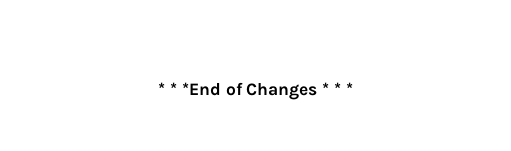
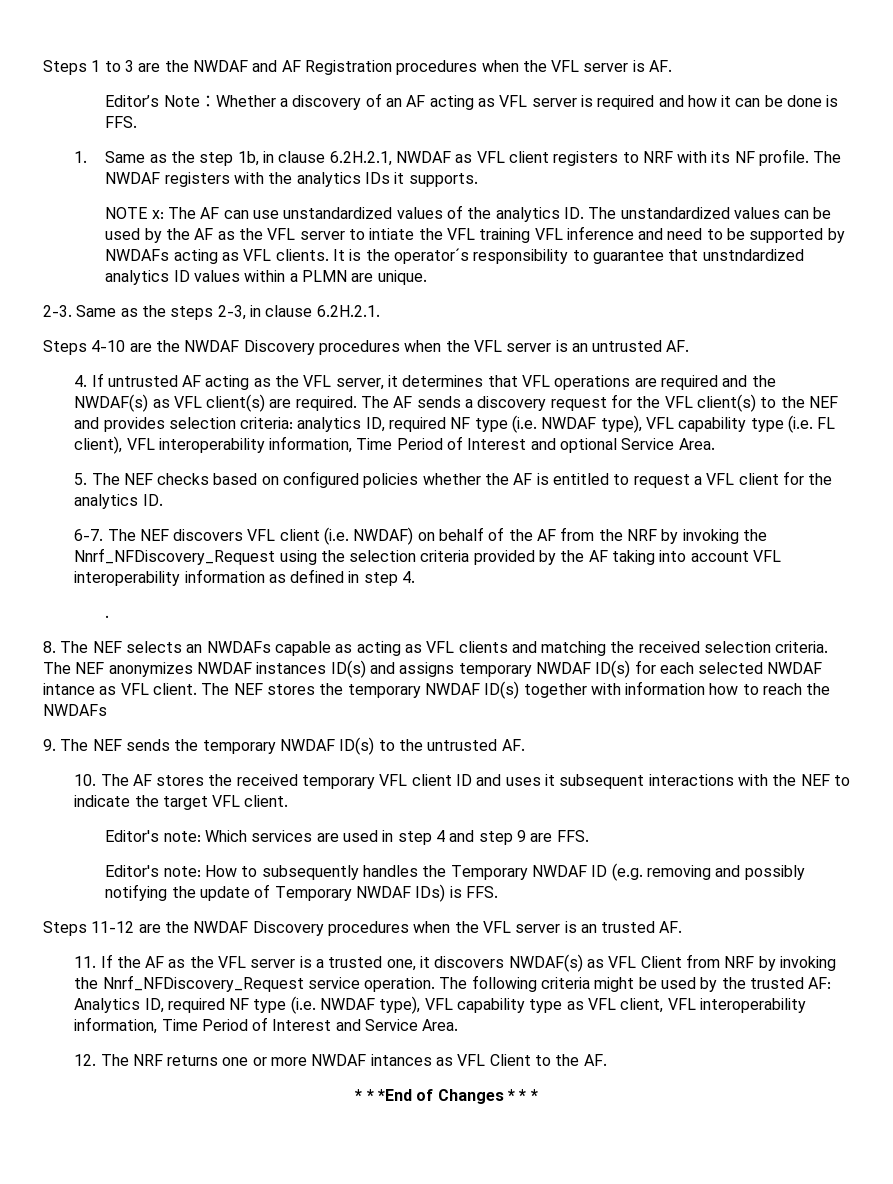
(158, 88) none -> [43,60,673,75] [105,93,839,110] [105,116,138,128] [74,149,842,166] [105,172,478,187] [105,205,832,222] [105,226,845,243] [105,248,804,264] [105,270,427,285] [43,305,380,320] [43,340,690,355] [74,373,776,390] [74,394,838,412] [74,415,836,433] [74,436,715,454] [74,471,833,488] [74,494,163,509] [74,527,767,545] [74,548,782,565] [74,569,416,586] [105,615,110,618] [43,641,829,656] [43,660,823,678] [43,681,831,699] [43,704,107,716] [43,737,525,755] [74,774,850,789] [74,795,289,810] [105,830,589,845] [105,863,805,881] [105,884,498,902] [43,921,683,936] [74,954,836,972] [74,975,832,992] [74,996,806,1014] [74,1017,459,1034] [74,1054,607,1066] Steps 1 to 3 are the NWDAF and AF Registration procedures when the VFL server is AF. // Editor’s Note：Whether a discovery of an AF acting as VFL server is required and how it can be done is FFS. // 1. Same as the step 1b, in clause 6.2H.2.1, NWDAF as VFL client registers to NRF with its NF profile. The NWDAF registers with the analytics IDs it supports. // NOTE x: The AF can use unstandardized values of the analytics ID. The unstandardized values can be used by the AF as the VFL server to intiate the VFL training VFL inference and need to be supported by NWDAFs acting as VFL clients. It is the operator´s responsibility to guarantee that unstndardized analytics ID values within a PLMN are unique. // 2-3. Same as the steps 2-3, in clause 6.2H.2.1. // Steps 4-10 are the NWDAF Discovery procedures when the VFL server is an untrusted AF. // 4. If untrusted AF acting as the VFL server, it determines that VFL operations are required and the NWDAF(s) as VFL client(s) are required. The AF sends a discovery request for the VFL client(s) to the NEF and provides selection criteria: analytics ID, required NF type (i.e. NWDAF type), VFL capability type (i.e. FL client), VFL interoperability information, Time Period of Interest and optional Service Area. // 5. The NEF checks based on configured policies whether the AF is entitled to request a VFL client for the analytics ID. // 6-7. The NEF discovers VFL client (i.e. NWDAF) on behalf of the AF from the NRF by invoking the Nnrf_NFDiscovery_Request using the selection criteria provided by the AF taking into account VFL interoperability information as defined in step 4. // . // 8. The NEF selects an NWDAFs capable as acting as VFL clients and matching the received selection criteria. The NEF anonymizes NWDAF instances ID(s) and assigns temporary NWDAF ID(s) for each selected NWDAF intance as VFL client. The NEF stores the temporary NWDAF ID(s) together with information how to reach the NWDAFs // 9. The NEF sends the temporary NWDAF ID(s) to the untrusted AF. // 10. The AF stores the received temporary VFL client ID and uses it subsequent interactions with the NEF to indicate the target VFL client. // Editor's note: Which services are used in step 4 and step 9 are FFS. // Editor's note: How to subsequently handles the Temporary NWDAF ID (e.g. removing and possibly notifying the update of Temporary NWDAF IDs) is FFS. // Steps 11-12 are the NWDAF Discovery procedures when the VFL server is an trusted AF. // 11. If the AF as the VFL server is a trusted one, it discovers NWDAF(s) as VFL Client from NRF by invoking the Nnrf_NFDiscovery_Request service operation. The following criteria might be used by the trusted AF: Analytics ID, required NF type (i.e. NWDAF type), VFL capability type as VFL client, VFL interoperability information, Time Period of Interest and Service Area. // 12. The NRF returns one or more NWDAF intances as VFL Client to the AF. //

